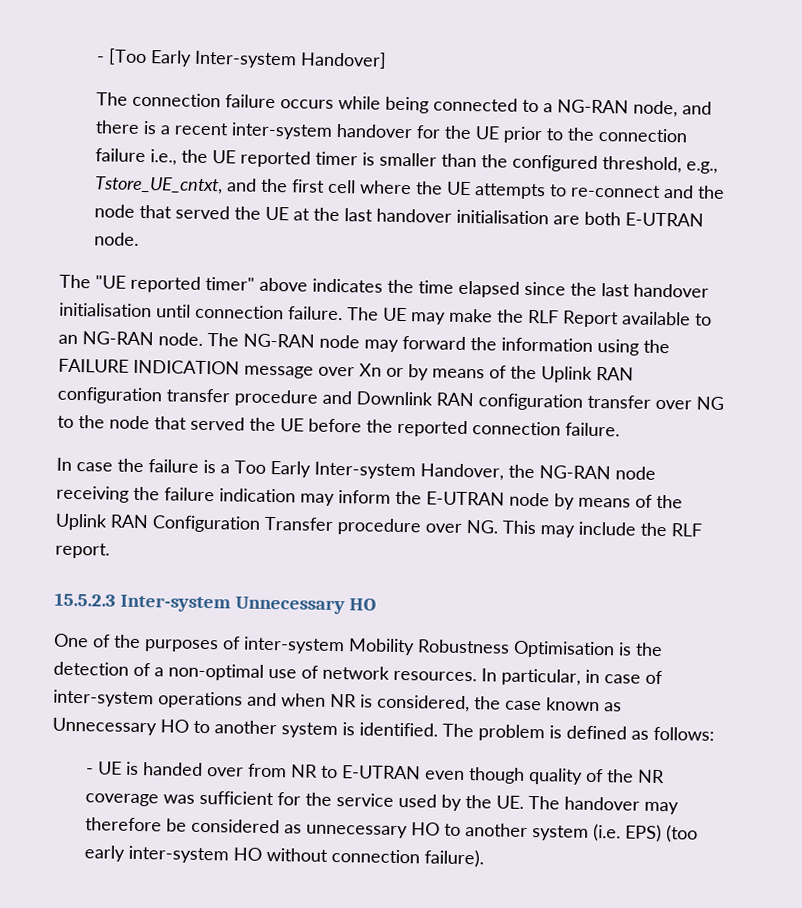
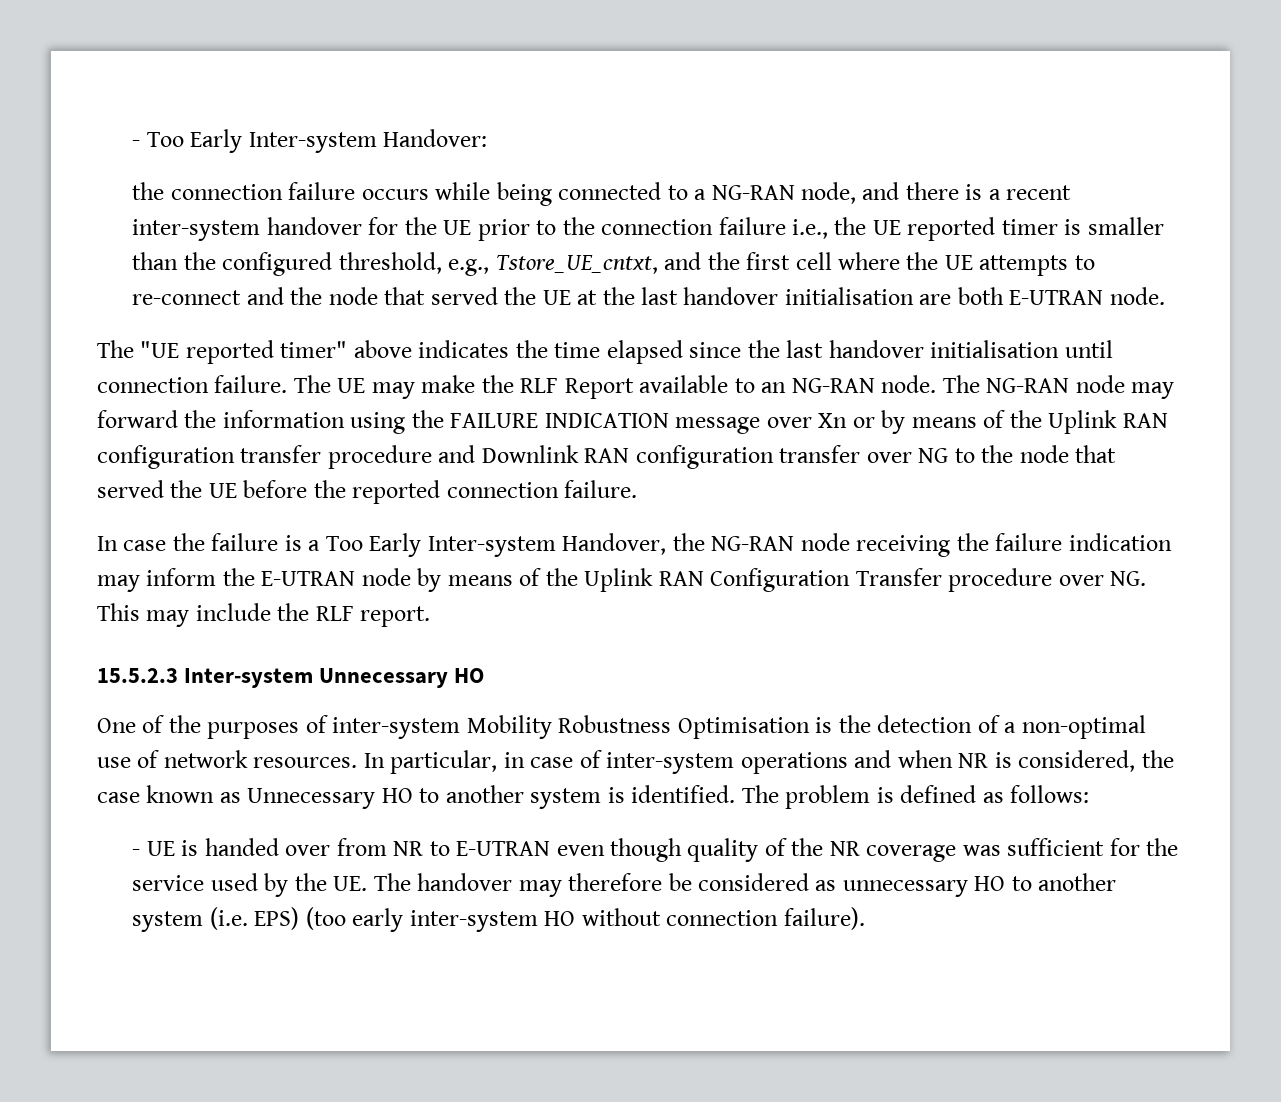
[95,48,387,69] [95,92,128,106] - [Too Early Inter-system Handover] // The -> [132,129,488,153] [132,182,165,200] - Too Early Inter-system Handover: // the

